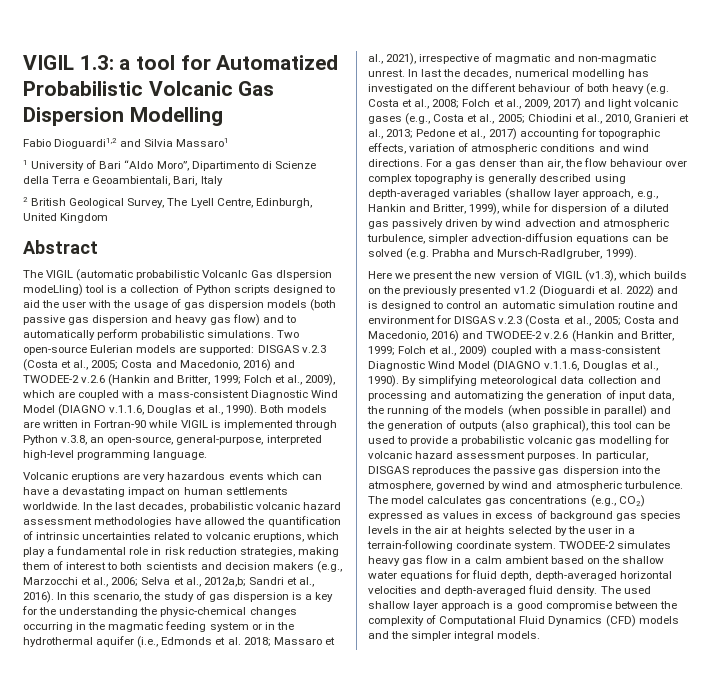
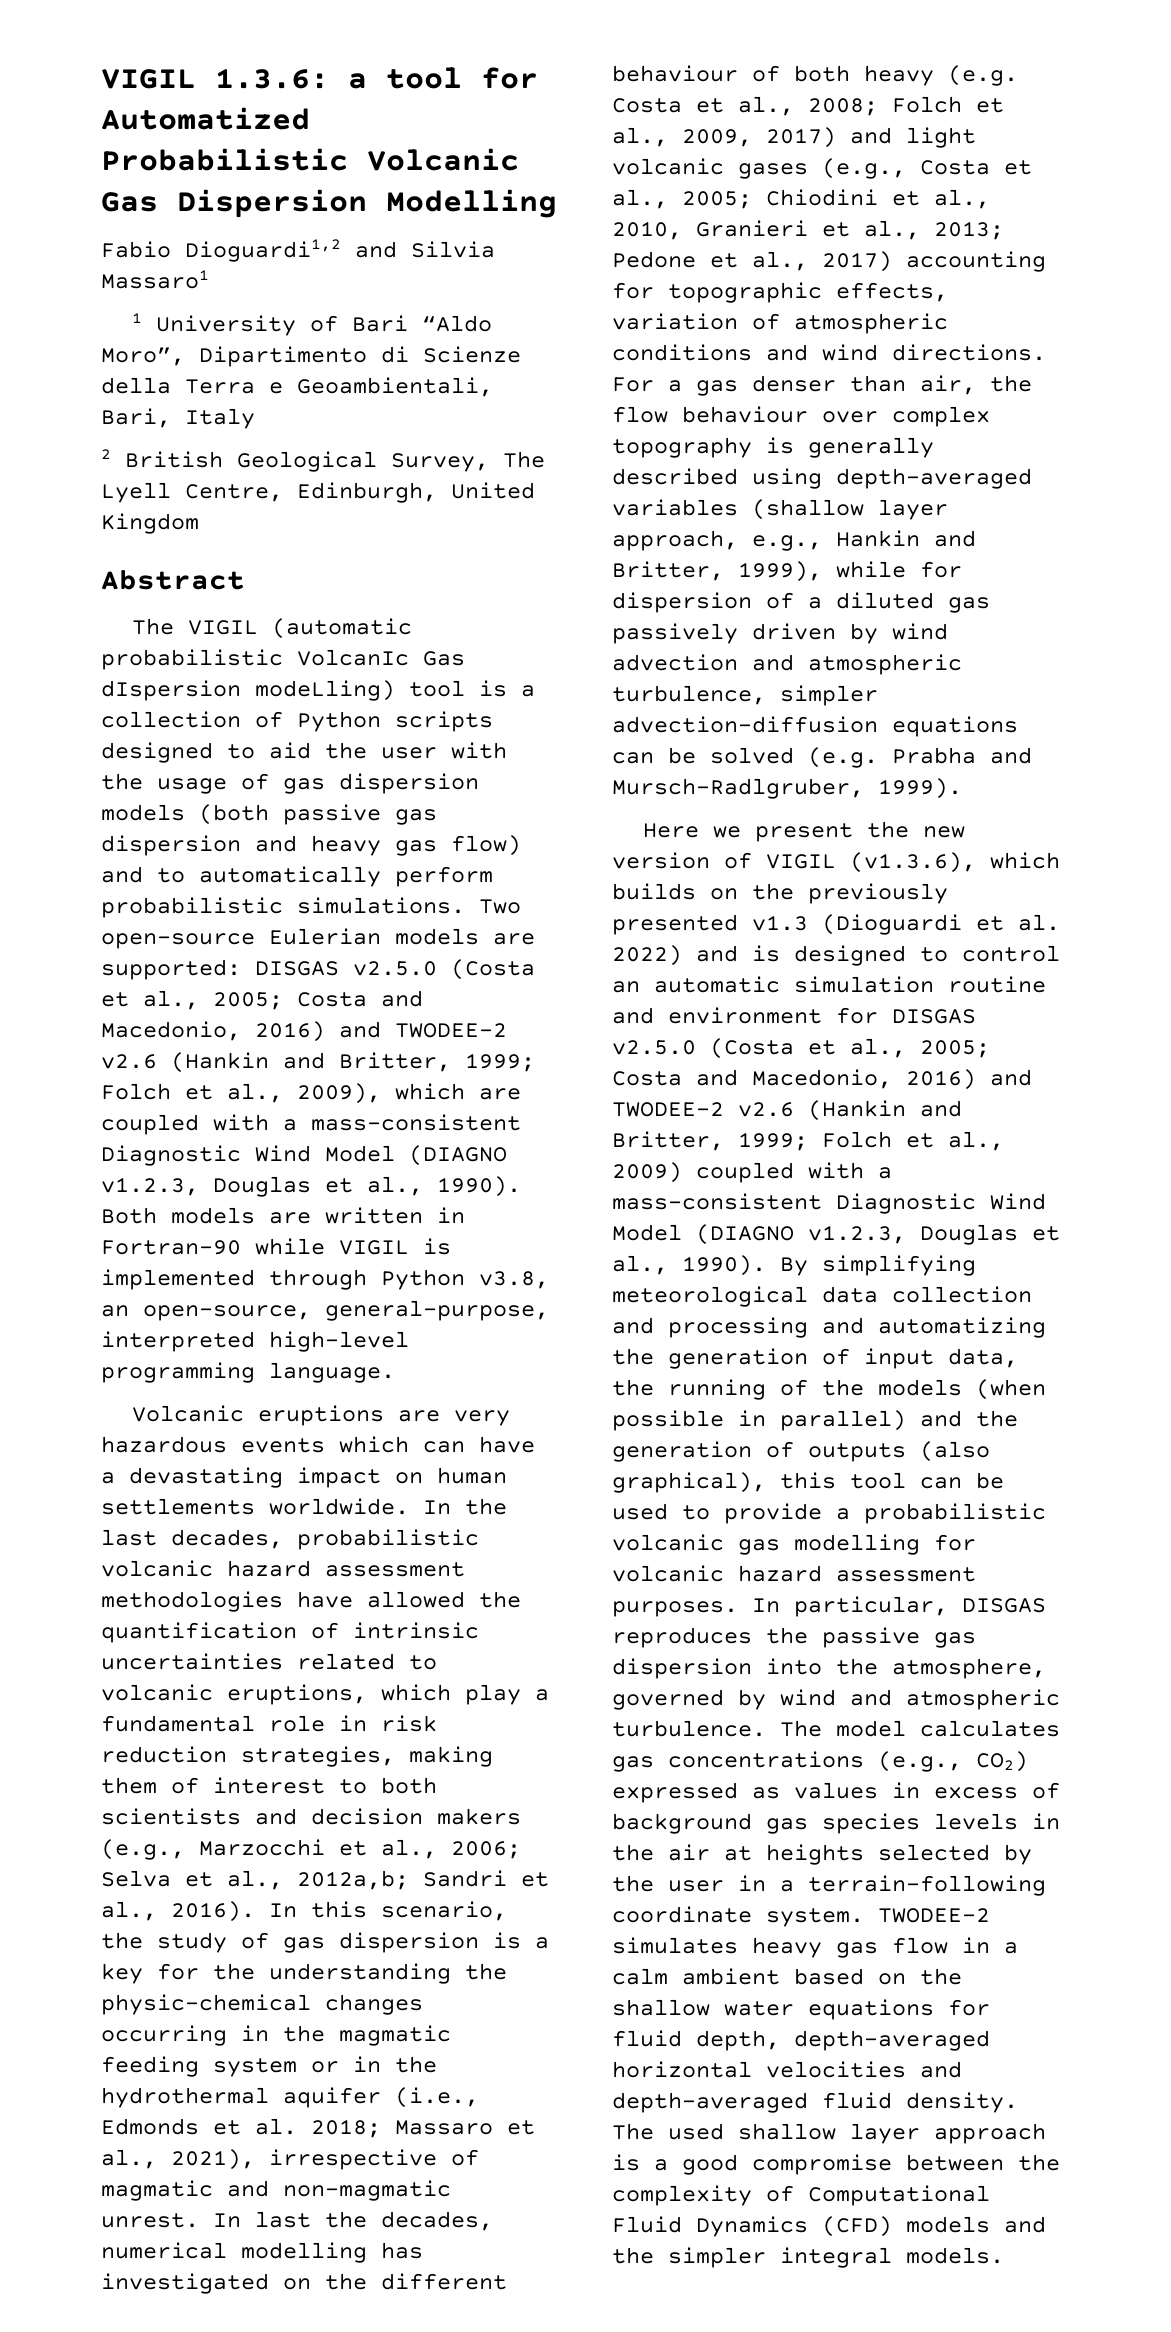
[23,55,114,70] VIGIL 1.3: -> [101,68,329,89] VIGIL 1.3.6:
[301,345,326,353] v.2.3 -> [353,961,437,976] v2.5.0
[81,375,106,383] v.2.6 -> [101,1054,157,1069] v2.6
[109,405,145,415] v.1.1.6, -> [101,1177,199,1196] v1.2.3,
[61,435,88,445] v.3.8, -> [479,1271,549,1289] v3.8,
[584,270,616,282] (v1.3), -> [850,852,976,873] (v1.3.6),
[514,286,537,294] v1.2 -> [752,915,808,931] v1.3
[498,316,523,324] v.2.3 -> [612,1040,696,1055] v2.5.0
[544,331,569,339] v.2.6 -> [738,1102,794,1117] v2.6
[544,361,580,371] v.1.1.6, -> [808,1225,906,1244] v1.2.3,

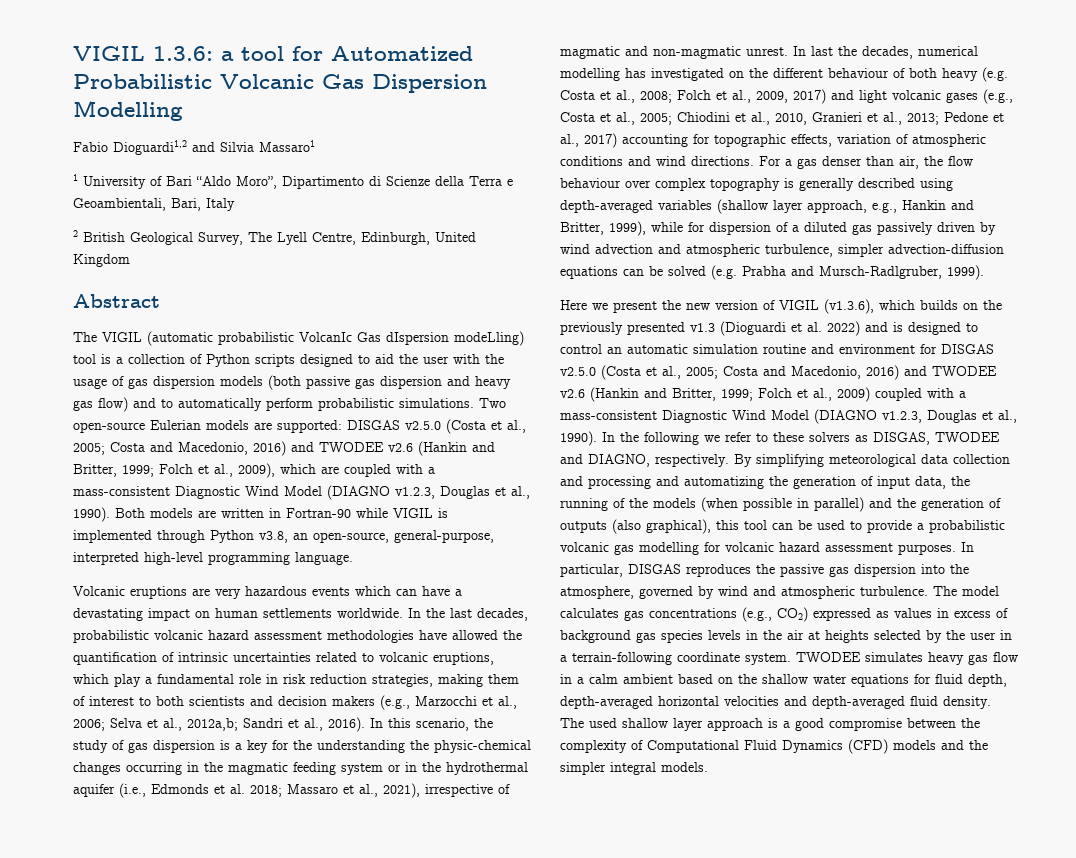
[395,1023,507,1038] TWODEE-2 -> [319,442,384,452] TWODEE
[612,1102,724,1117] TWODEE-2 -> [932,366,997,376] TWODEE
(766, 1265) none -> [602,432,1000,445] [560,454,729,467] In the following we refer to these solvers as DISGAS, TWODEE and DIAGNO, respectively.
[878,1908,990,1923] TWODEE-2 -> [796,652,861,662] TWODEE

